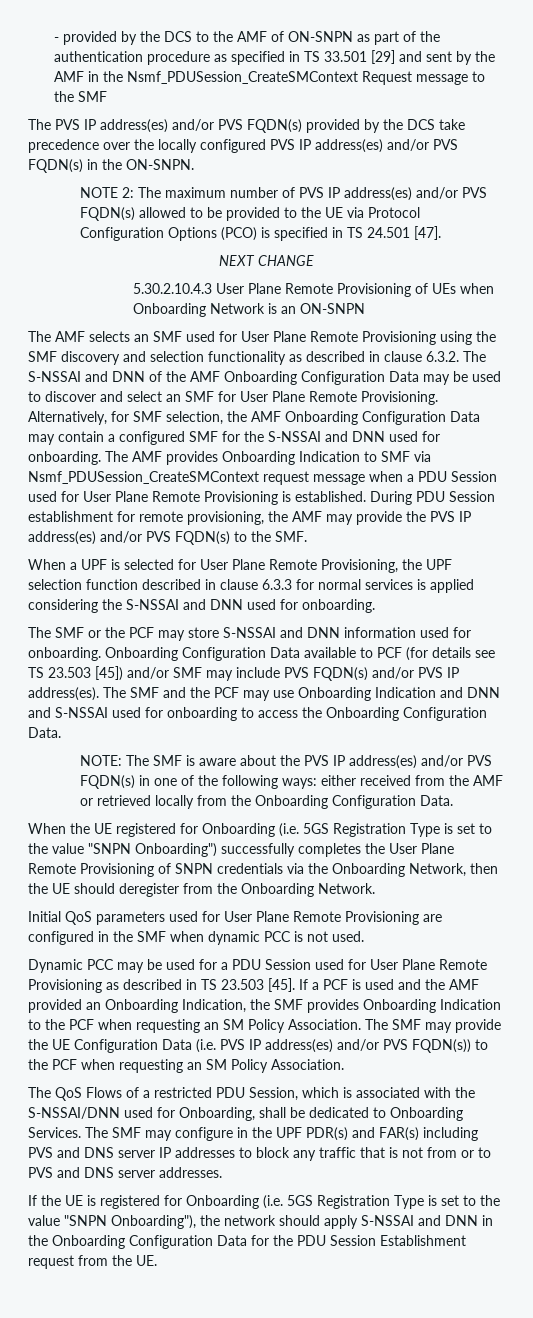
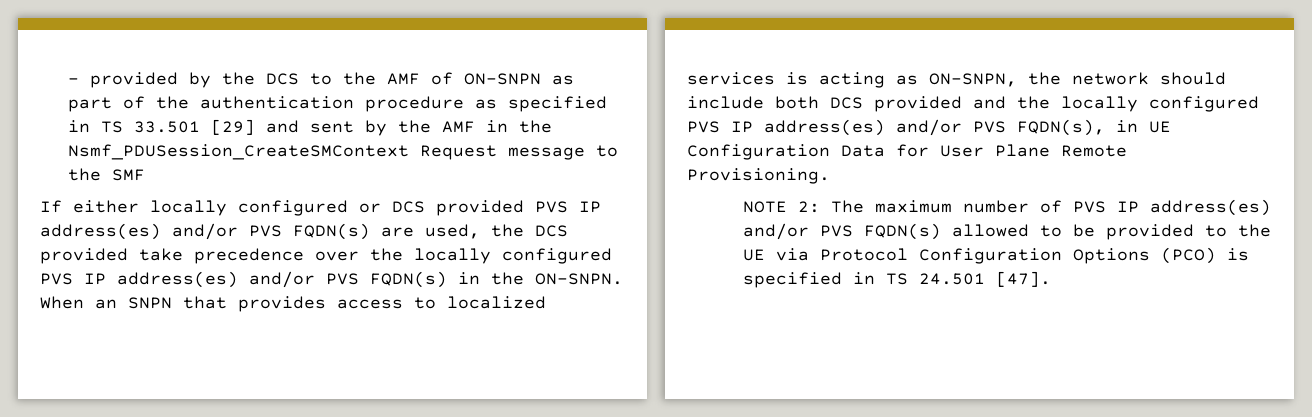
[28,119,435,133] The PVS IP address(es) and/or PVS FQDN(s) provided by the DCS -> [40,200,601,216] [40,223,568,240] [40,248,128,264] If either locally configured or DCS provided PVS IP address(es) and/or PVS FQDN(s) are used, the DCS provided
(194, 164) none -> [40,296,546,312] [687,72,1226,88] [687,96,1259,112] [687,119,1171,136] [687,144,1127,160] [687,168,830,184] When an SNPN that provides access to localized services is acting as ON-SNPN, the network should include both DCS provided and the locally configured PVS IP address(es) and/or PVS FQDN(s), in UE Configuration Data for User Plane Remote Provisioning.
[219,255,314,266] [132,283,494,297] [132,303,365,317] [28,331,496,345] [28,351,486,365] [28,371,501,385] [28,391,438,405] [28,411,480,425] [28,431,440,445] [28,451,431,465] [28,471,497,485] [28,491,495,505] [28,511,471,525] [28,531,307,545] [28,559,452,573] [28,579,474,593] [28,599,375,613] [28,627,471,641] [28,647,495,661] [28,666,459,681] [28,687,500,701] [28,707,487,721] [28,727,61,738] [80,755,493,769] [80,775,504,789] [80,795,454,809] [28,823,492,837] [28,843,454,857] [28,863,498,877] [28,883,375,897] [28,911,442,925] [28,931,364,945] [28,959,487,973] [28,978,479,993] [28,999,501,1013] [28,1019,501,1033] [28,1039,488,1053] [28,1059,344,1073] [28,1087,475,1101] [28,1107,463,1121] [28,1127,478,1141] [28,1147,491,1161] [28,1167,222,1178] [28,1195,500,1209] [28,1215,493,1229] [28,1235,466,1249] [28,1255,157,1269] // NEXT CHANGE // 5.30.2.10.4.3 User Plane Remote Provisioning of UEs when Onboarding Network is an ON-SNPN // The AMF selects an SMF used for User Plane Remote Provisioning using the SMF discovery and selection functionality as described in clause 6.3.2. The S-NSSAI and DNN of the AMF Onboarding Configuration Data may be used to discover and select an SMF for User Plane Remote Provisioning. Alternatively, for SMF selection, the AMF Onboarding Configuration Data may contain a configured SMF for the S-NSSAI and DNN used for onboarding. The AMF provides Onboarding Indication to SMF via Nsmf_PDUSession_CreateSMContext request message when a PDU Session used for User Plane Remote Provisioning is established. During PDU Session establishment for remote provisioning, the AMF may provide the PVS IP address(es) and/or PVS FQDN(s) to the SMF. // When a UPF is selected for User Plane Remote Provisioning, the UPF selection function described in clause 6.3.3 for normal services is applied considering the S-NSSAI and DNN used for onboarding. // The SMF or the PCF may store S-NSSAI and DNN information used for onboarding. Onboarding Configuration Data available to PCF (for details see TS 23.503 [45]) and/or SMF may include PVS FQDN(s) and/or PVS IP address(es). The SMF and the PCF may use Onboarding Indication and DNN and S-NSSAI used for onboarding to access the Onboarding Configuration Data. // NOTE: The SMF is aware about the PVS IP address(es) and/or PVS FQDN(s) in one of the following ways: either received from the AMF or retrieved locally from the Onboarding Configuration Data. // When the UE registered for Onboarding (i.e. 5GS Registration Type is set to the value "SNPN Onboarding") successfully completes the User Plane Remote Provisioning of SNPN credentials via the Onboarding Network, then the UE should deregister from the Onboarding Network. // Initial QoS parameters used for User Plane Remote Provisioning are configured in the SMF when dynamic PCC is not used. // Dynamic PCC may be used for a PDU Session used for User Plane Remote Provisioning as described in TS 23.503 [45]. If a PCF is used and the AMF provided an Onboarding Indication, the SMF provides Onboarding Indication to the PCF when requesting an SM Policy Association. The SMF may provide the UE Configuration Data (i.e. PVS IP address(es) and/or PVS FQDN(s)) to the PCF when requesting an SM Policy Association. // The QoS Flows of a restricted PDU Session, which is associated with the S-NSSAI/DNN used for Onboarding, shall be dedicated to Onboarding Services. The SMF may configure in the UPF PDR(s) and FAR(s) including PVS and DNS server IP addresses to block any traffic that is not from or to PVS and DNS server addresses. // If the UE is registered for Onboarding (i.e. 5GS Registration Type is set to the value "SNPN Onboarding"), the network should apply S-NSSAI and DNN in the Onboarding Configuration Data for the PDU Session Establishment request from the UE. -> (1051, 279) none

